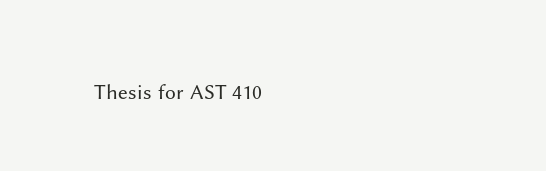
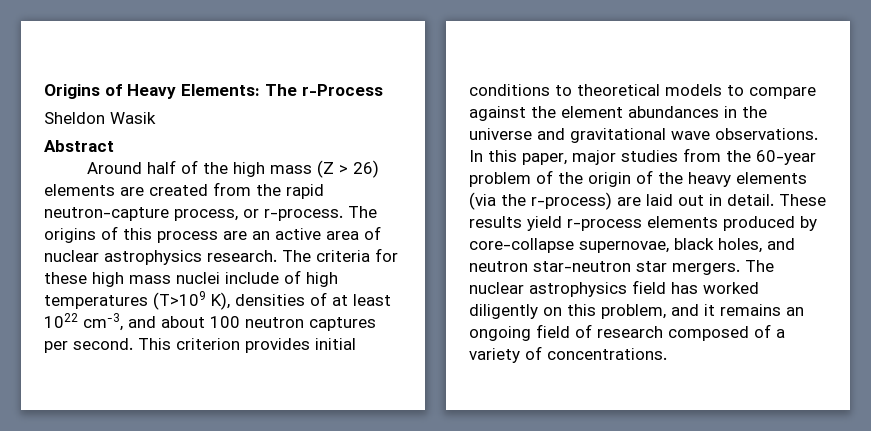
[94,84,263,99] Thesis for AST 410 -> [44,84,383,99] [44,112,156,124] [44,140,114,152] [87,160,380,178] [44,182,324,199] [44,206,377,221] [44,226,381,243] [44,248,398,265] [44,270,338,287] [44,291,391,310] [44,313,376,331] [44,338,356,353] [469,84,816,99] [469,106,767,121] [469,128,818,143] [469,148,816,165] [469,170,807,187] [469,192,826,210] [469,216,817,231] [469,238,795,253] [469,260,774,275] [469,280,759,297] [469,304,804,319] [469,324,785,341] [469,346,667,363] Origins of Heavy Elements: The r-Process // Sheldon Wasik // Abstract // Around half of the high mass (Z > 26) elements are created from the rapid neutron-capture process, or r-process. The origins of this process are an active area of nuclear astrophysics research. The criteria for these high mass nuclei include of high temperatures (T>109 K), densities of at least 1022 cm-3, and about 100 neutron captures per second. This criterion provides initial conditions to theoretical models to compare against the element abundances in the universe and gravitational wave observations. In this paper, major studies from the 60-year problem of the origin of the heavy elements (via the r-process) are laid out in detail. These results yield r-process elements produced by core-collapse supernovae, black holes, and neutron star-neutron star mergers. The nuclear astrophysics field has worked diligently on this problem, and it remains an ongoing field of research composed of a variety of concentrations.

